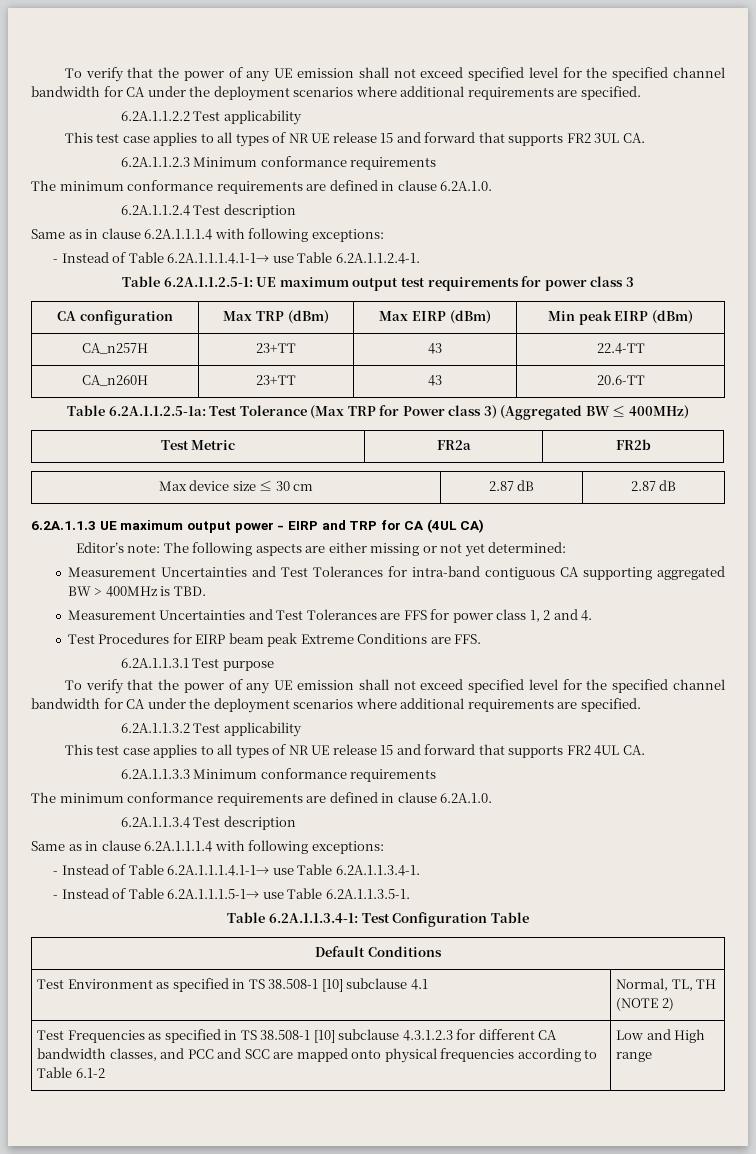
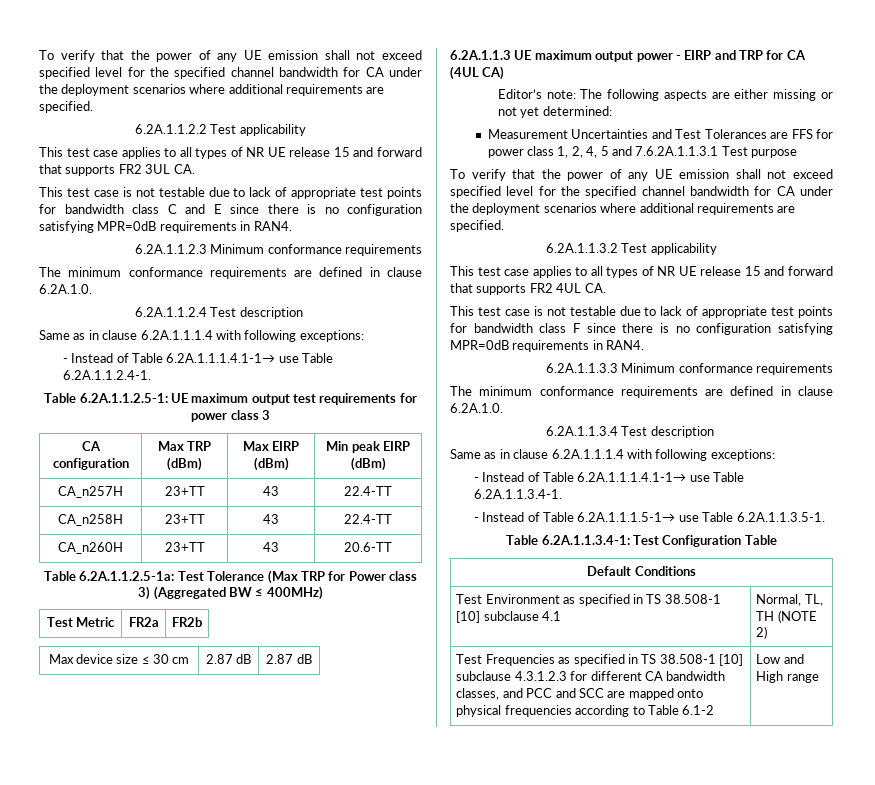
(645, 138) none -> [39,187,422,199] [39,204,422,216] [39,221,292,233] // This test case is not testable due to lack of appropriate test points for bandwidth class C and E since there is no configuration satisfying MPR=0dB requirements in RAN4.
(645, 348) none -> [58,514,123,526] [164,514,205,524] [263,514,279,524] [344,514,392,524] // CA_n258H | 23+TT | 43 | 22.4-TT
[67,566,725,580] [67,586,206,597] // Measurement Uncertainties and Test Tolerances for intra-band contiguous CA supporting aggregated BW > 400MHz is TBD. -> (612, 111) none
[543,609,593,621] [67,633,482,647] [120,658,189,668] 2 and 4. // Test Procedures for EIRP beam peak Extreme Conditions are FFS. // 6.2A.1.1.3.1 -> [571,146,719,158] 2, 4, 5 and 7.6.2A.1.1.3.1
(645, 750) none -> [450,306,833,318] [450,323,833,335] [450,340,645,352] // This test case is not testable due to lack of appropriate test points for bandwidth class F since there is no configuration satisfying MPR=0dB requirements in RAN4.

